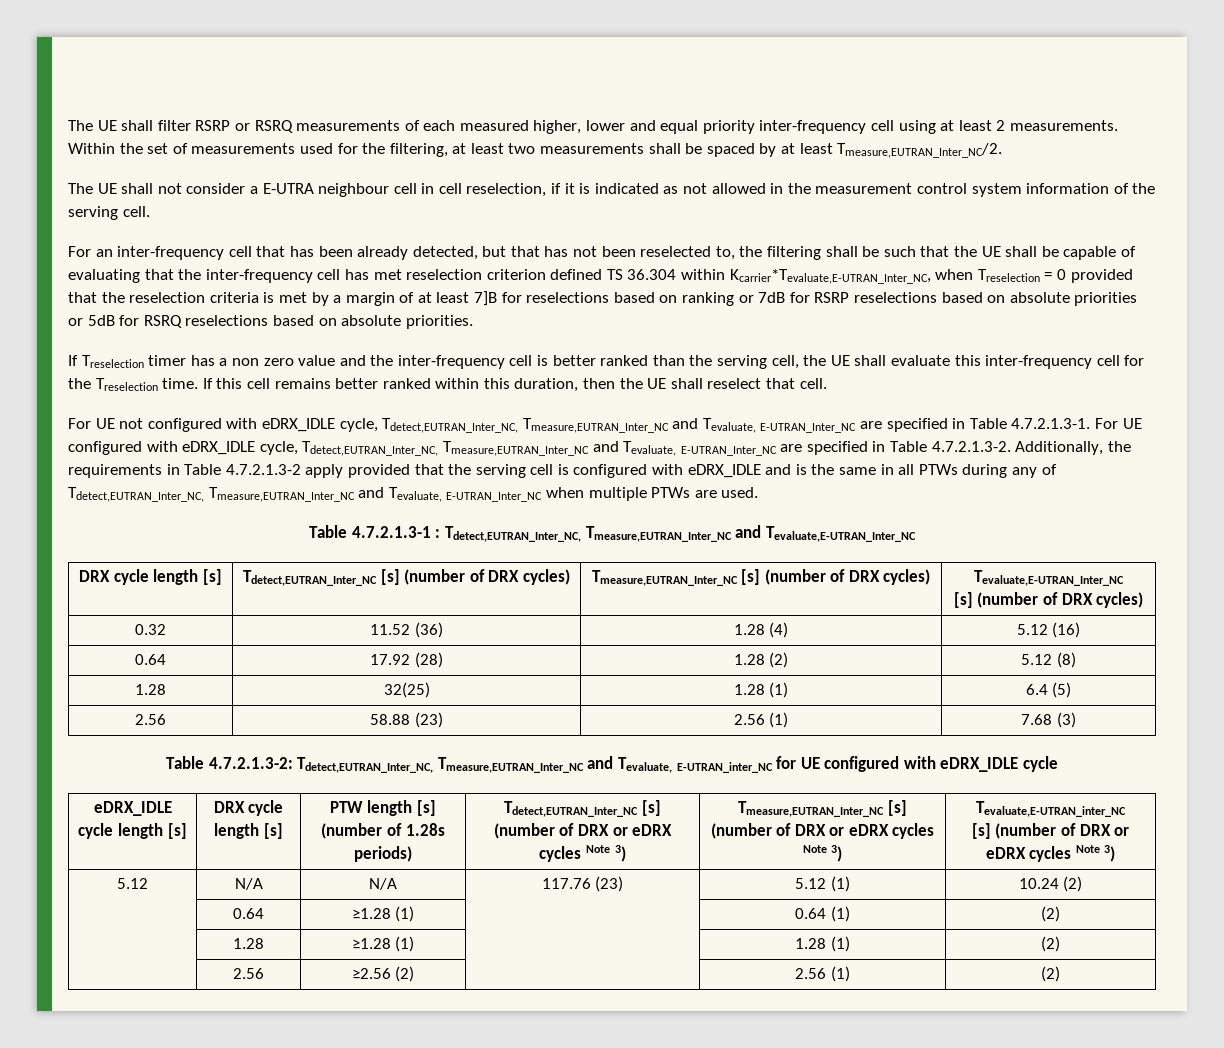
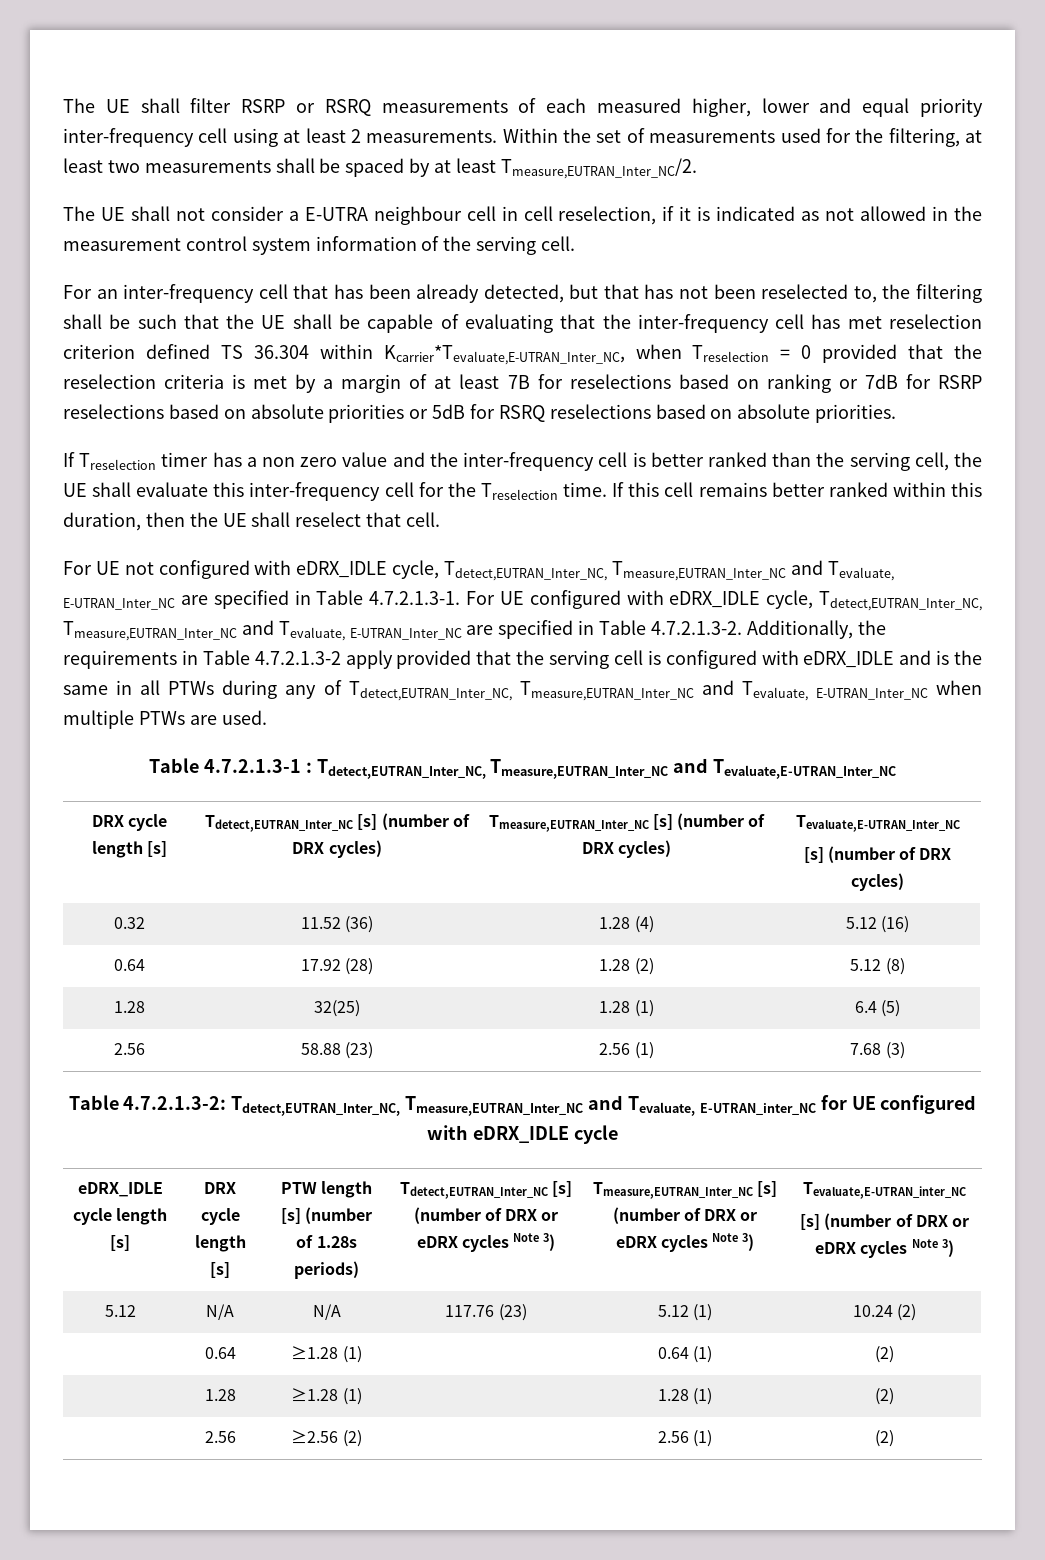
[474,291,498,306] 7]B -> [507,375,530,389] 7B

